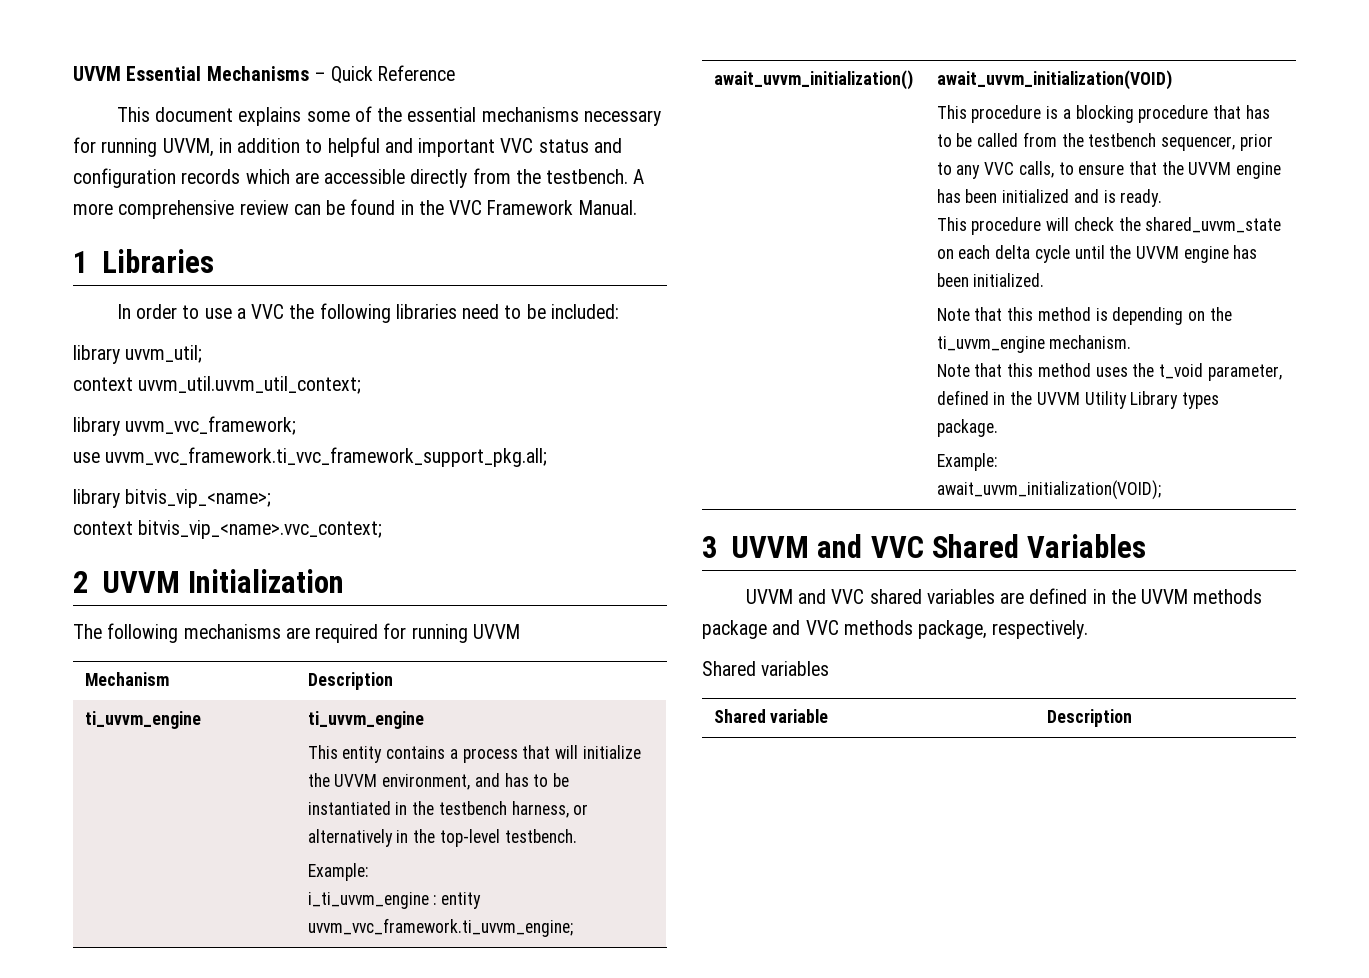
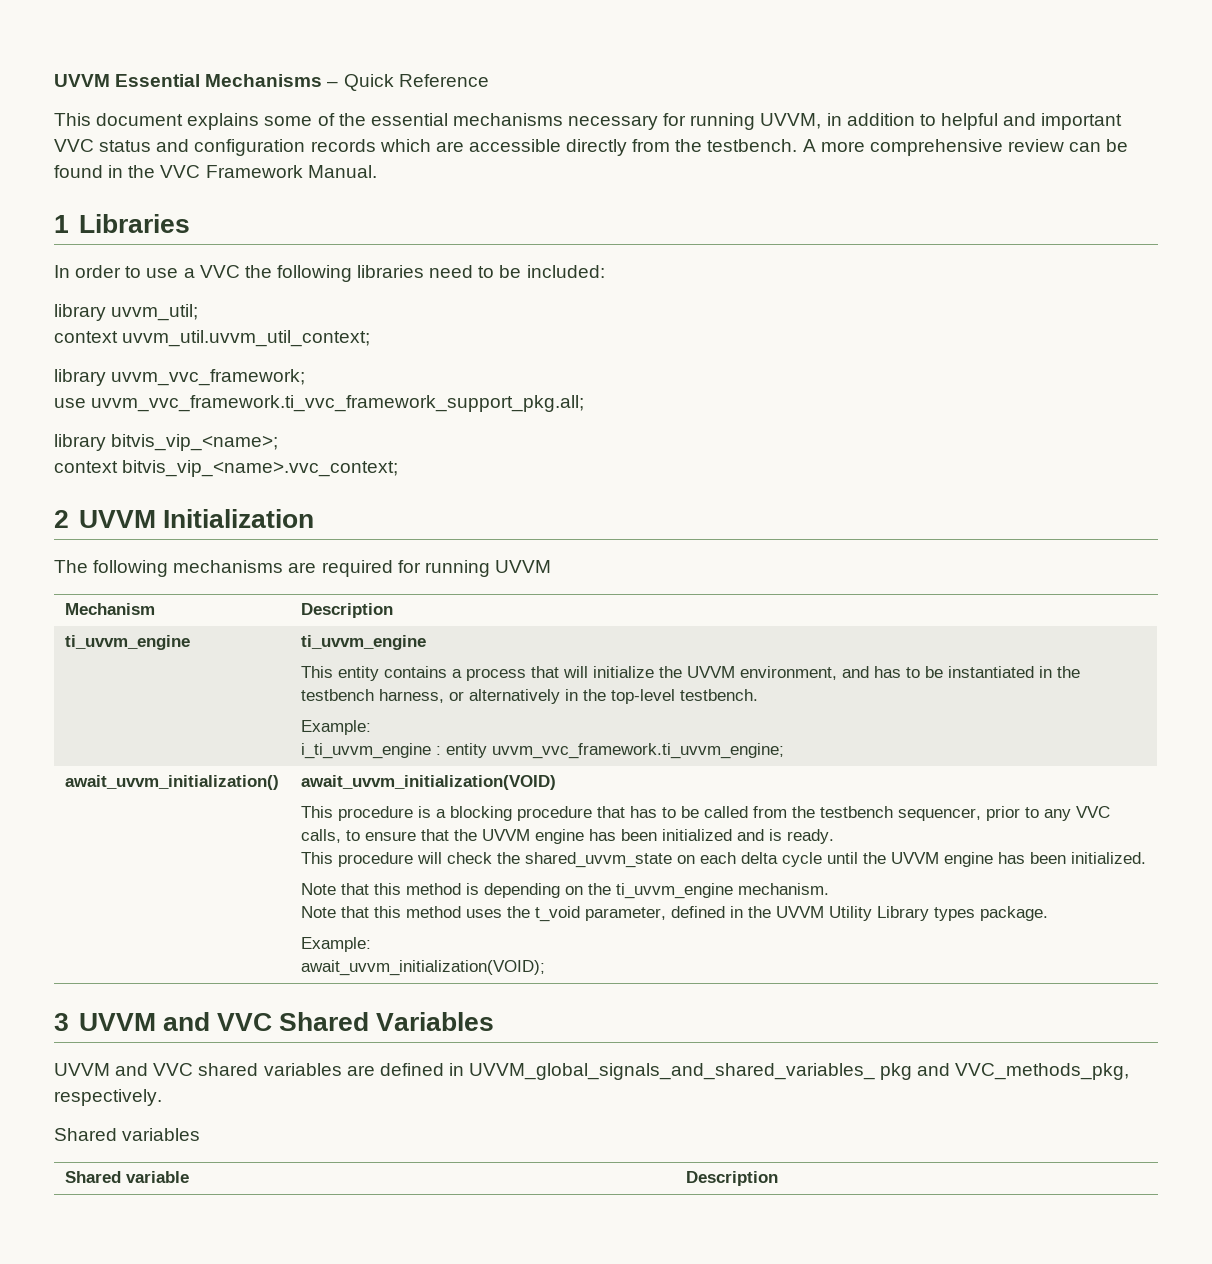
[1110,589,1263,604] [702,620,988,639] the UVVM methods package and VVC methods package, -> [469,1063,1130,1080] UVVM_global_signals_and_shared_variables_ pkg and VVC_methods_pkg,

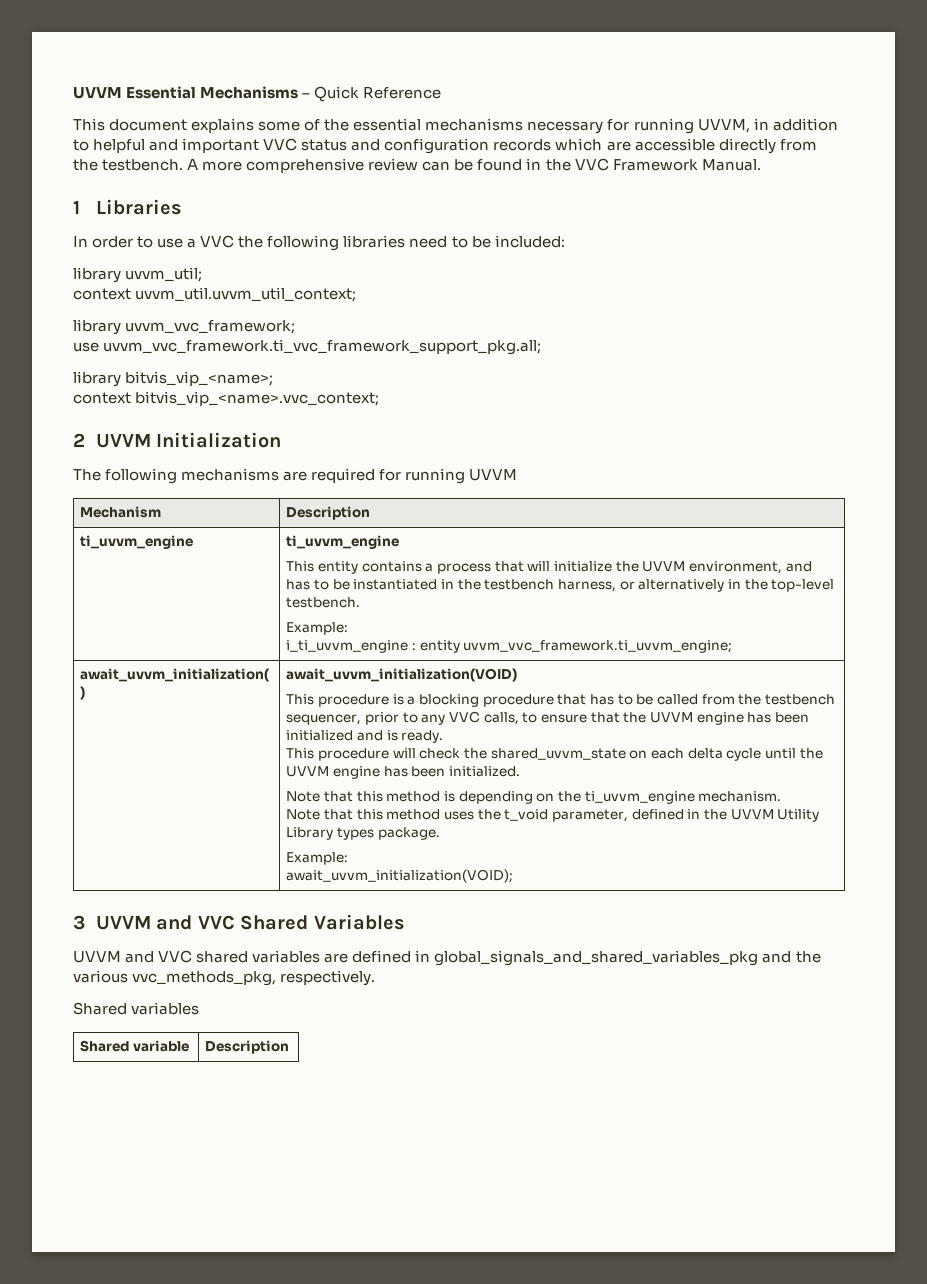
[469,1063,1130,1080] UVVM_global_signals_and_shared_variables_ pkg and VVC_methods_pkg, -> [434,950,821,966] [73,970,277,986] global_signals_and_shared_variables_pkg and the various vvc_methods_pkg,

